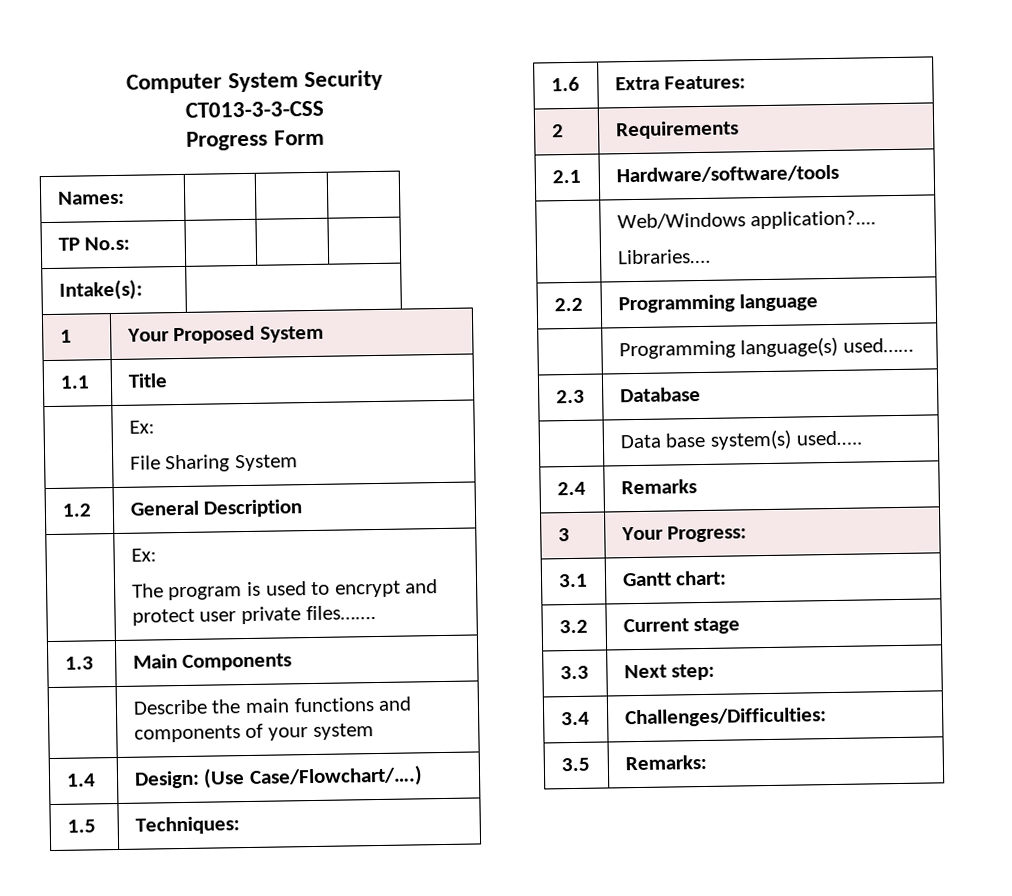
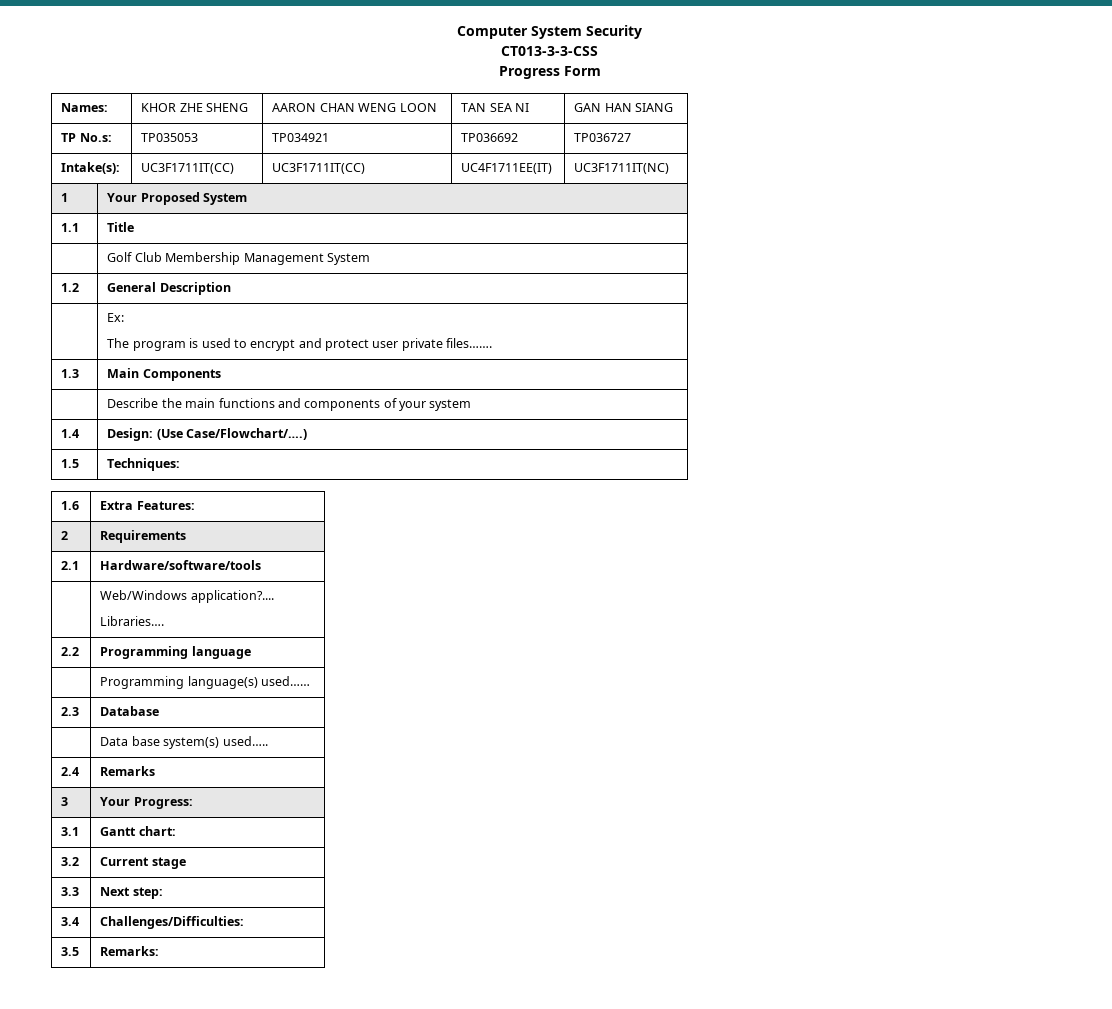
[57,236,131,251] [58,279,143,301] | | // TP No.s: | | | // Intake(s): | -> [141,103,249,112] [272,103,437,112] [461,103,530,112] [574,103,674,112] [61,133,112,142] [141,133,199,142] [272,133,330,142] [461,133,519,142] [574,133,632,142] [61,162,121,174] [141,163,235,174] [272,163,366,174] [461,163,553,174] [574,163,670,174] KHOR ZHE SHENG | AARON CHAN WENG LOON | TAN SEA NI | GAN HAN SIANG // TP No.s: | TP035053 | TP034921 | TP036692 | TP036727 // Intake(s): | UC3F1711IT(CC) | UC3F1711IT(CC) | UC4F1711EE(IT) | UC3F1711IT(NC)
[128,420,155,434] [129,454,231,473] Ex: // File Sharing -> [107,252,324,265] Golf Club Membership Management

